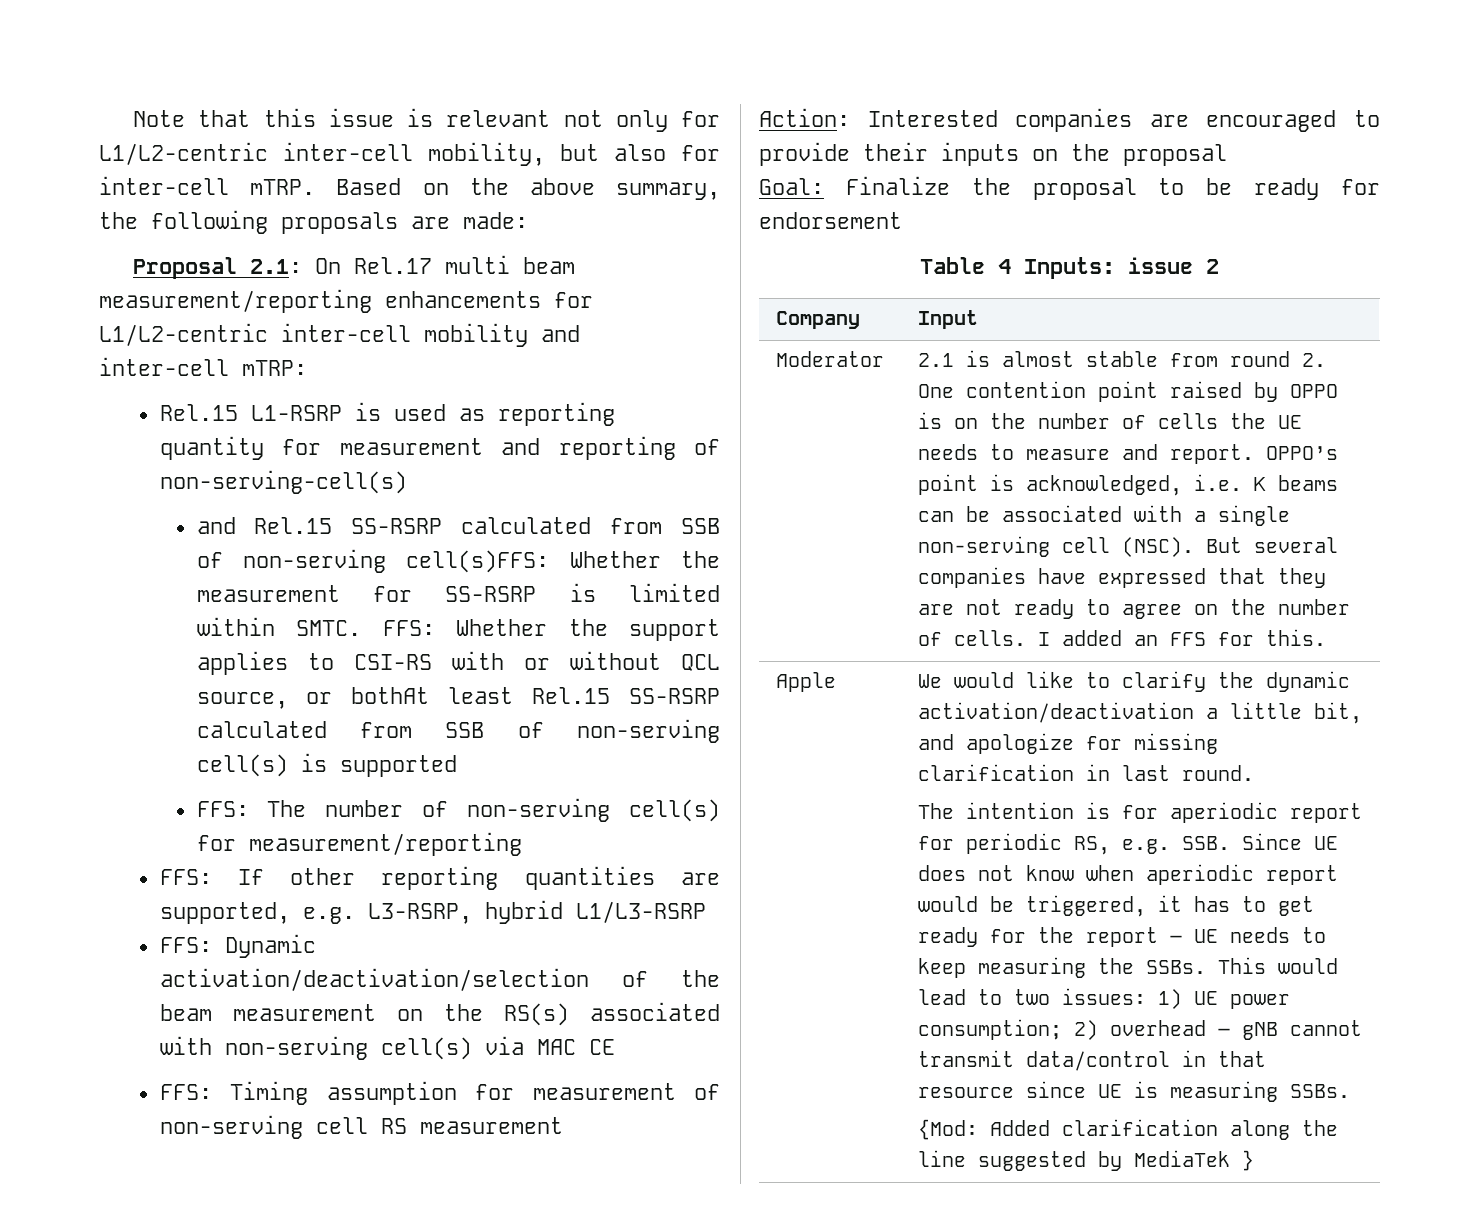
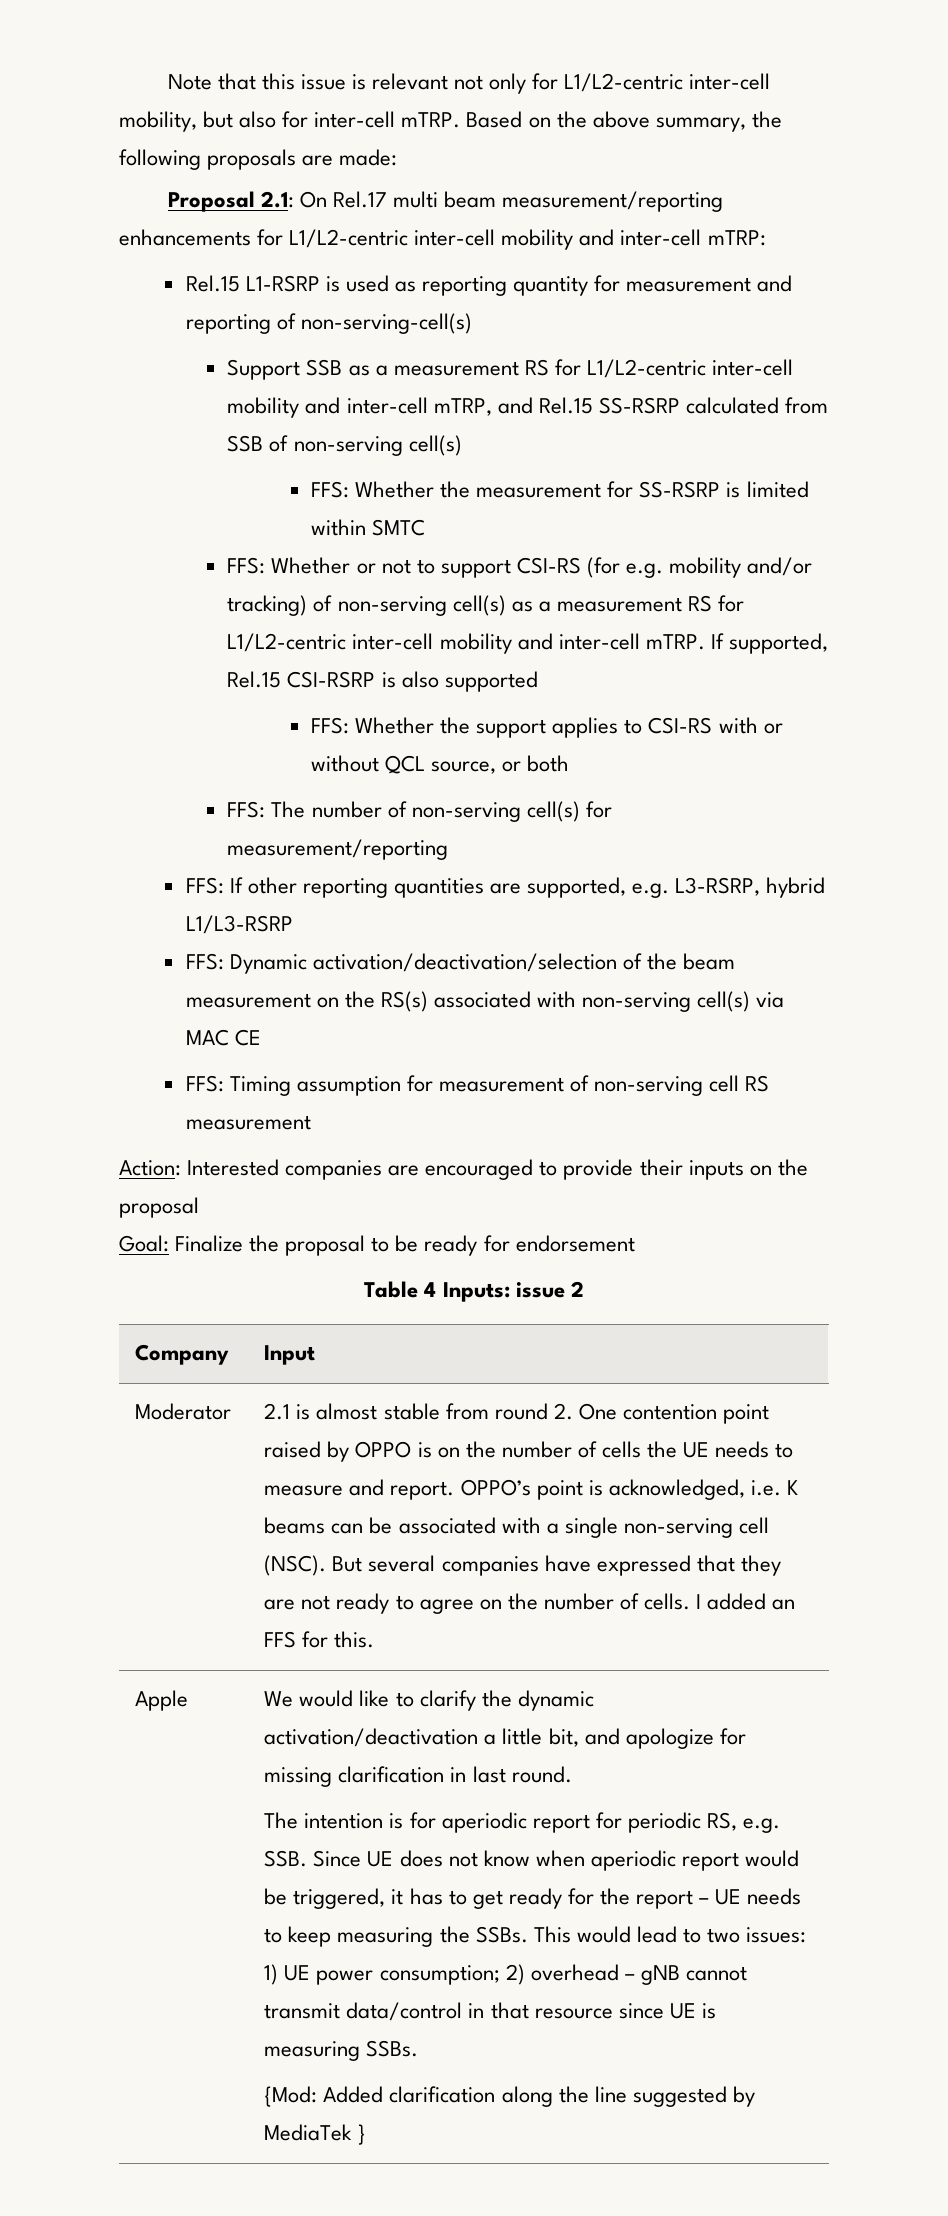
(407, 482) none -> [227,359,793,380] [227,397,492,418] Support SSB as a measurement RS for L1/L2-centric inter-cell mobility and inter-cell mTRP,
[406,550,550,573] cell(s)FFS: -> [408,435,462,456] [311,481,350,498] cell(s) // FFS:
[295,620,361,636] SMTC. -> [372,519,426,536] [227,557,813,578] [227,595,744,616] [227,633,828,654] [227,671,538,692] SMTC // FFS: Whether or not to support CSI-RS (for e.g. mobility and/or tracking) of non-serving cell(s) as a measurement RS for L1/L2-centric inter-cell mobility and inter-cell mTRP. If supported, Rel.15 CSI-RSRP is also supported //
[351,687,720,704] [196,719,721,743] [196,753,457,777] bothAt least Rel.15 SS-RSRP calculated from SSB of non-serving cell(s) is supported -> [527,755,570,772] both

